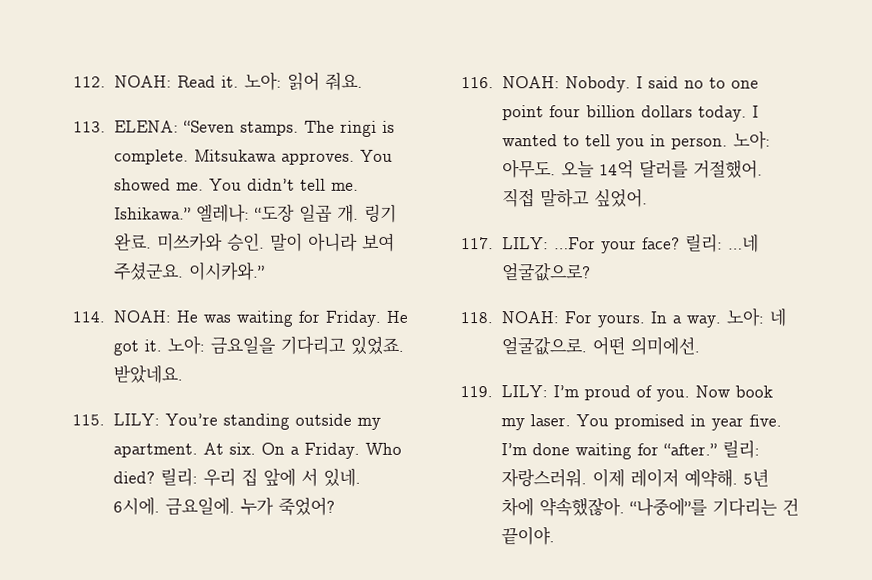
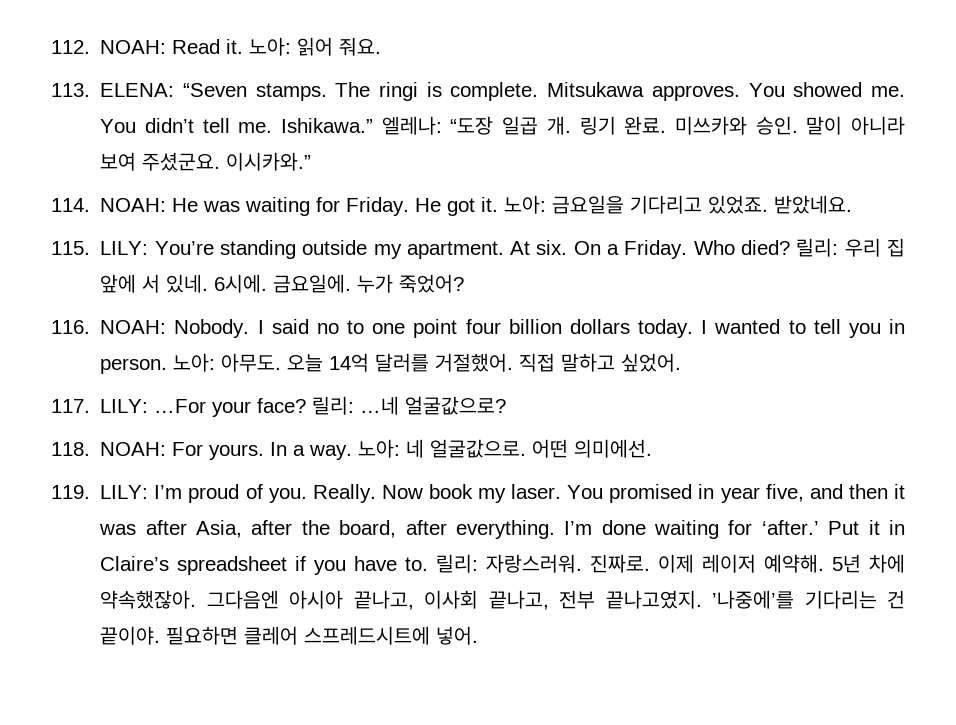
(690, 395) none -> [312,484,376,503] Really.
[748,414,782,427] [500,443,717,460] five. I’m done waiting for “after.” -> [765,484,906,502] [99,520,905,539] [100,556,429,575] five, and then it was after Asia, after the board, after everything. I’m done waiting for ‘after.’ Put it in Claire’s spreadsheet if you have to.
(587, 478) none -> [590,554,651,573] 진짜로.
[628,497,799,517] [500,526,555,546] “나중에”를 기다리는 건 끝이야. -> [206,590,906,610] [100,626,479,645] 그다음엔 아시아 끝나고, 이사회 끝나고, 전부 끝나고였지. ’나중에’를 기다리는 건 끝이야. 필요하면 클레어 스프레드시트에 넣어.

